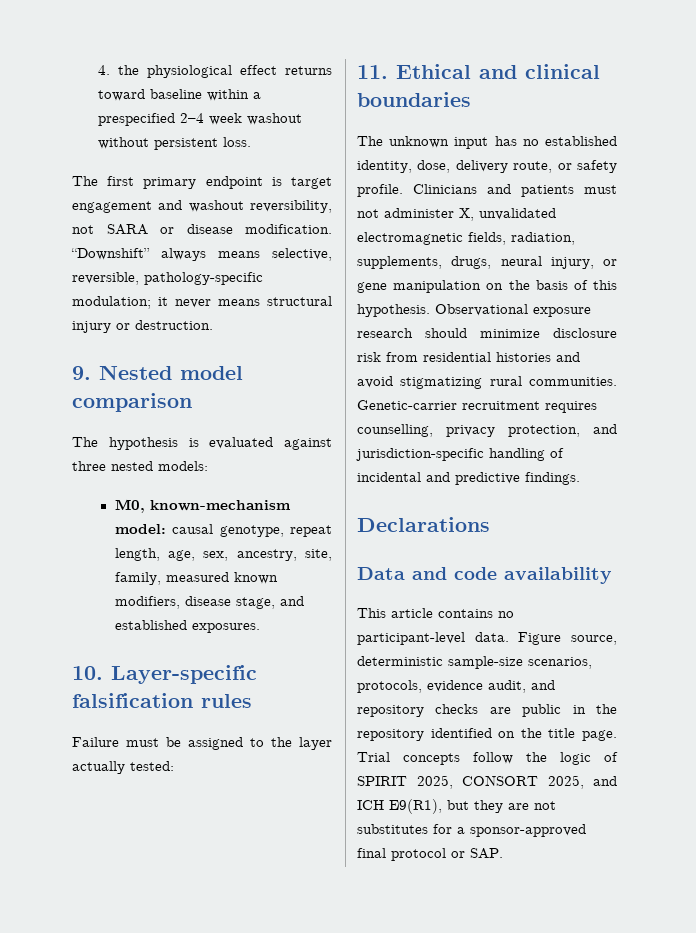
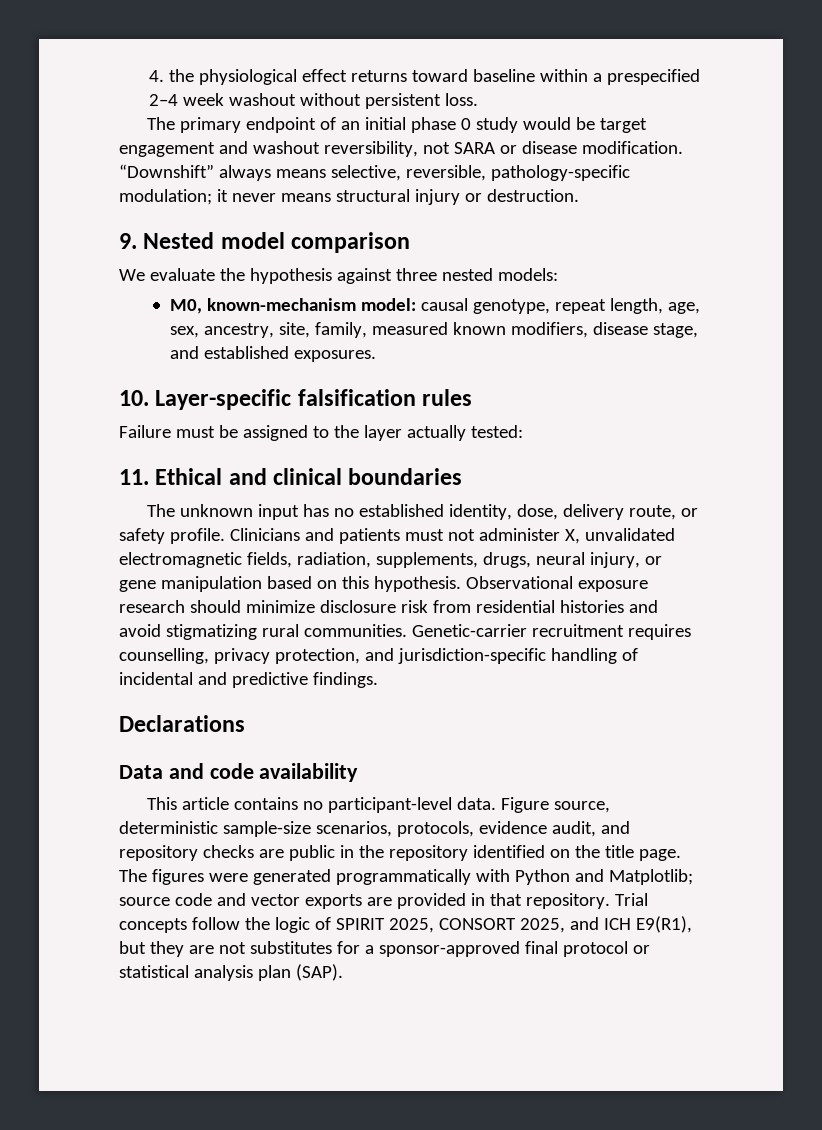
[107,176,135,186] first -> (175, 123) none
[271,177,282,186] is -> [319,117,595,133] of an initial phase 0 study would be
[72,437,274,450] The hypothesis is evaluated -> [119,268,332,284] We evaluate the hypothesis
[486,280,588,290] on the basis of -> [266,576,337,589] based on
(617, 735) none -> [119,869,693,885] [119,893,610,909] The figures were generated programmatically with Python and Matplotlib; source code and vector exports are provided in that repository.
[470,848,503,859] SAP. -> [119,964,343,981] statistical analysis plan (SAP).

